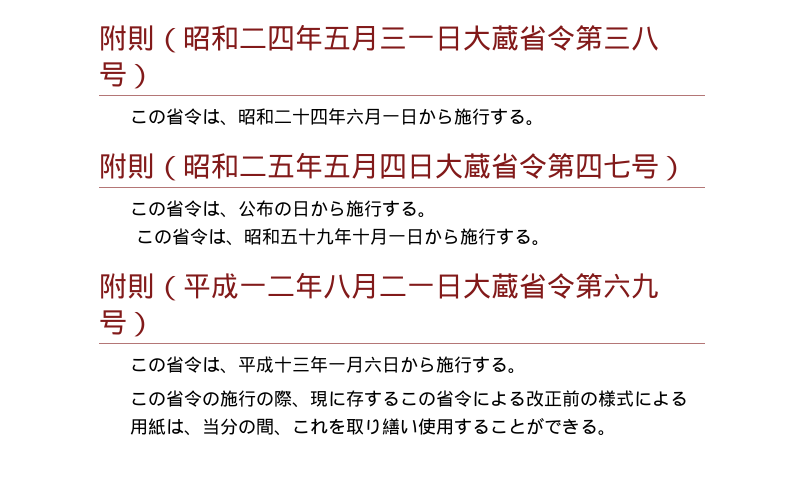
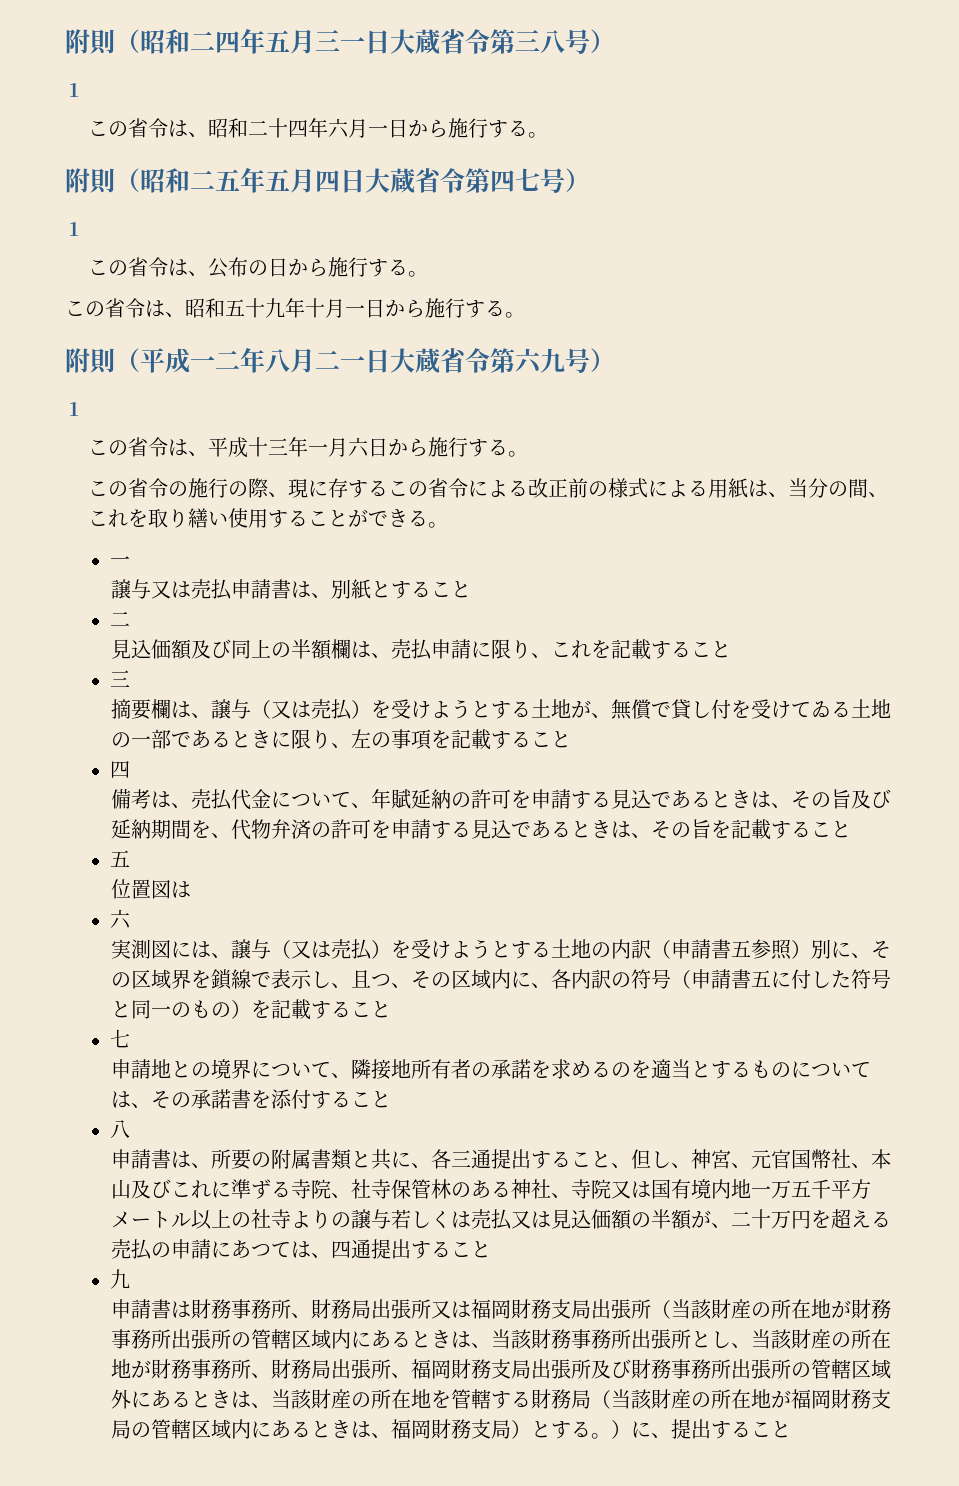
(155, 76) none -> [65,83,83,97] // １
(687, 168) none -> [65,222,83,236] // １
(155, 324) none -> [65,402,83,416] // １
(616, 433) none -> [110,556,131,567] [111,579,472,600] [110,611,131,627] [111,639,732,660] [110,670,131,687] [111,699,892,720] [111,729,572,750] [110,761,131,778] [111,789,892,810] [111,819,852,840] [110,850,131,867] [111,879,192,899] [110,909,132,929] [111,939,892,960] [111,969,892,990] [111,999,392,1020] [110,1029,131,1048] [111,1059,872,1080] [111,1089,392,1109] [110,1120,131,1139] [111,1149,892,1170] [111,1179,872,1199] [111,1209,892,1230] [111,1239,492,1260] [110,1269,131,1289] [111,1299,892,1320] [111,1329,892,1350] [111,1359,892,1379] [111,1389,892,1410] [111,1419,792,1439] // 一 // 譲与又は売払申請書は、別紙とすること // 二 // 見込価額及び同上の半額欄は、売払申請に限り、これを記載すること // 三 // 摘要欄は、譲与（又は売払）を受けようとする土地が、無償で貸し付を受けてゐる土地の一部であるときに限り、左の事項を記載すること // 四 // 備考は、売払代金について、年賦延納の許可を申請する見込であるときは、その旨及び延納期間を、代物弁済の許可を申請する見込であるときは、その旨を記載すること // 五 // 位置図は // 六 // 実測図には、譲与（又は売払）を受けようとする土地の内訳（申請書五参照）別に、その区域界を鎖線で表示し、且つ、その区域内に、各内訳の符号（申請書五に付した符号と同一のもの）を記載すること // 七 // 申請地との境界について、隣接地所有者の承諾を求めるのを適当とするものについては、その承諾書を添付すること // 八 // 申請書は、所要の附属書類と共に、各三通提出すること、但し、神宮、元官国幣社、本山及びこれに準ずる寺院、社寺保管林のある神社、寺院又は国有境内地一万五千平方メートル以上の社寺よりの譲与若しくは売払又は見込価額の半額が、二十万円を超える売払の申請にあつては、四通提出すること // 九 // 申請書は財務事務所、財務局出張所又は福岡財務支局出張所（当該財産の所在地が財務事務所出張所の管轄区域内にあるときは、当該財務事務所出張所とし、当該財産の所在地が財務事務所、財務局出張所、福岡財務支局出張所及び財務事務所出張所の管轄区域外にあるときは、当該財産の所在地を管轄する財務局（当該財産の所在地が福岡財務支局の管轄区域内にあるときは、福岡財務支局）とする。）に、提出すること

